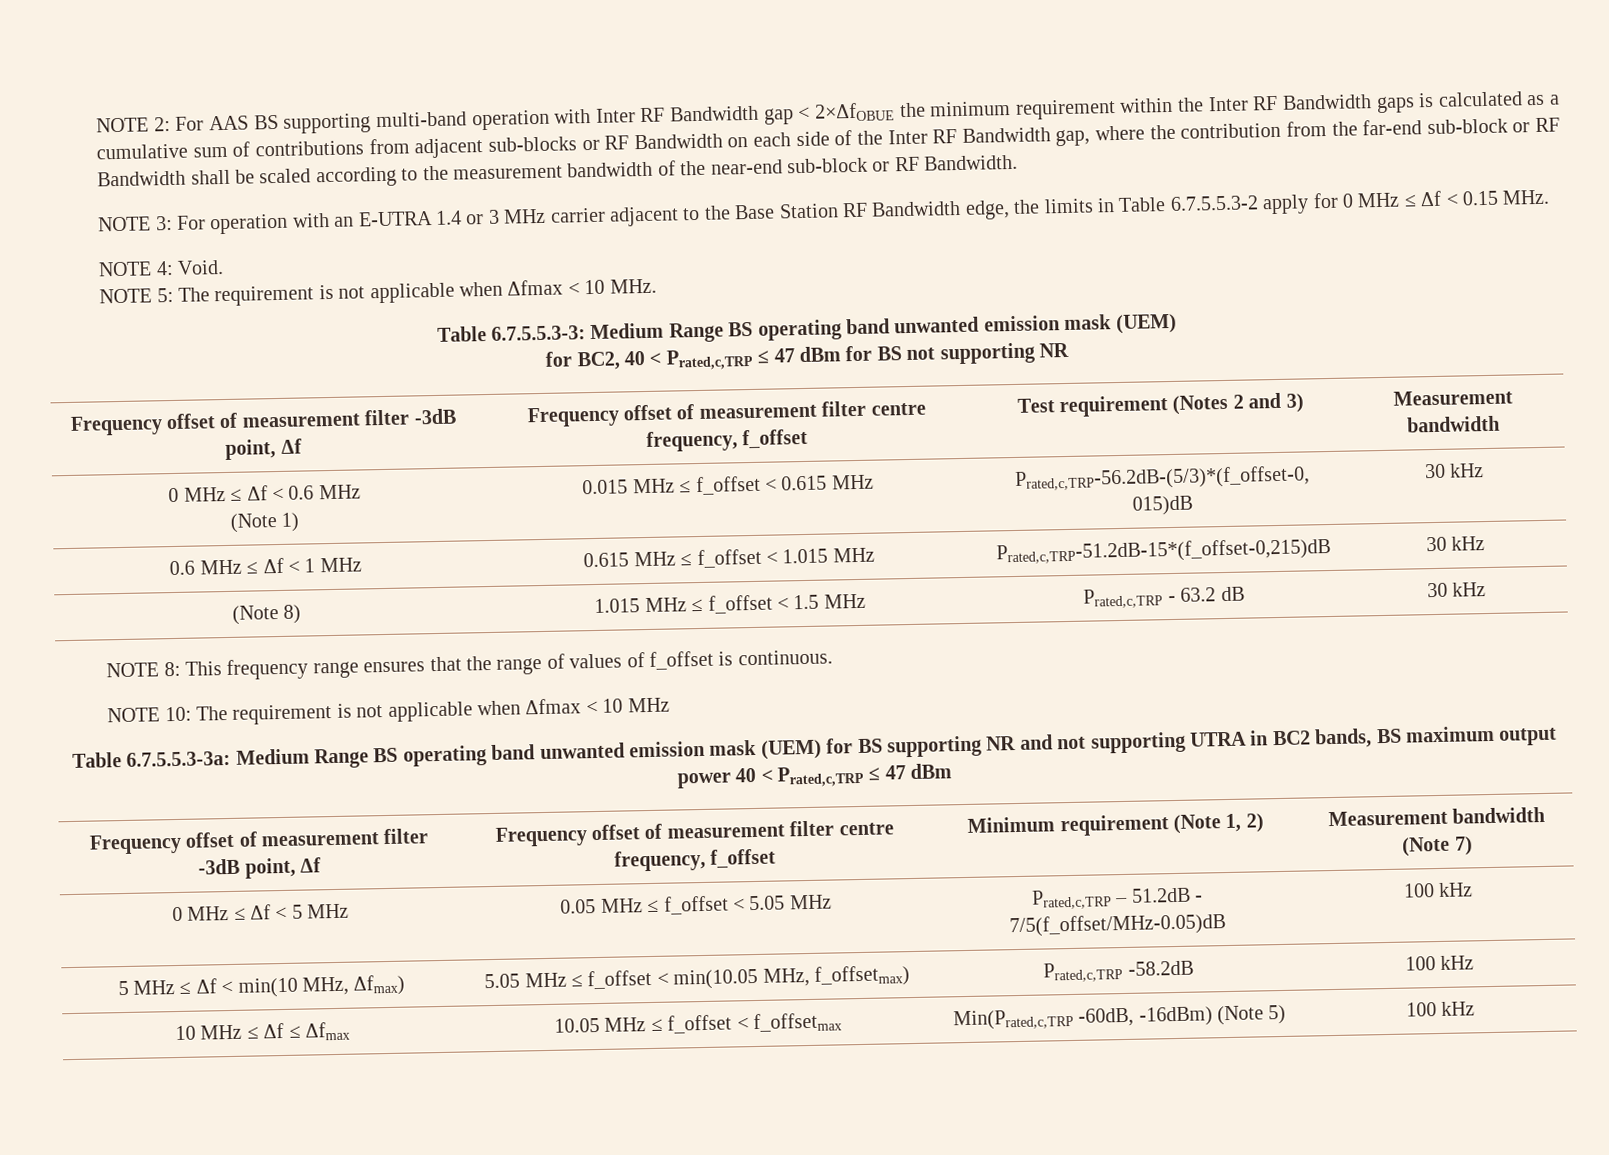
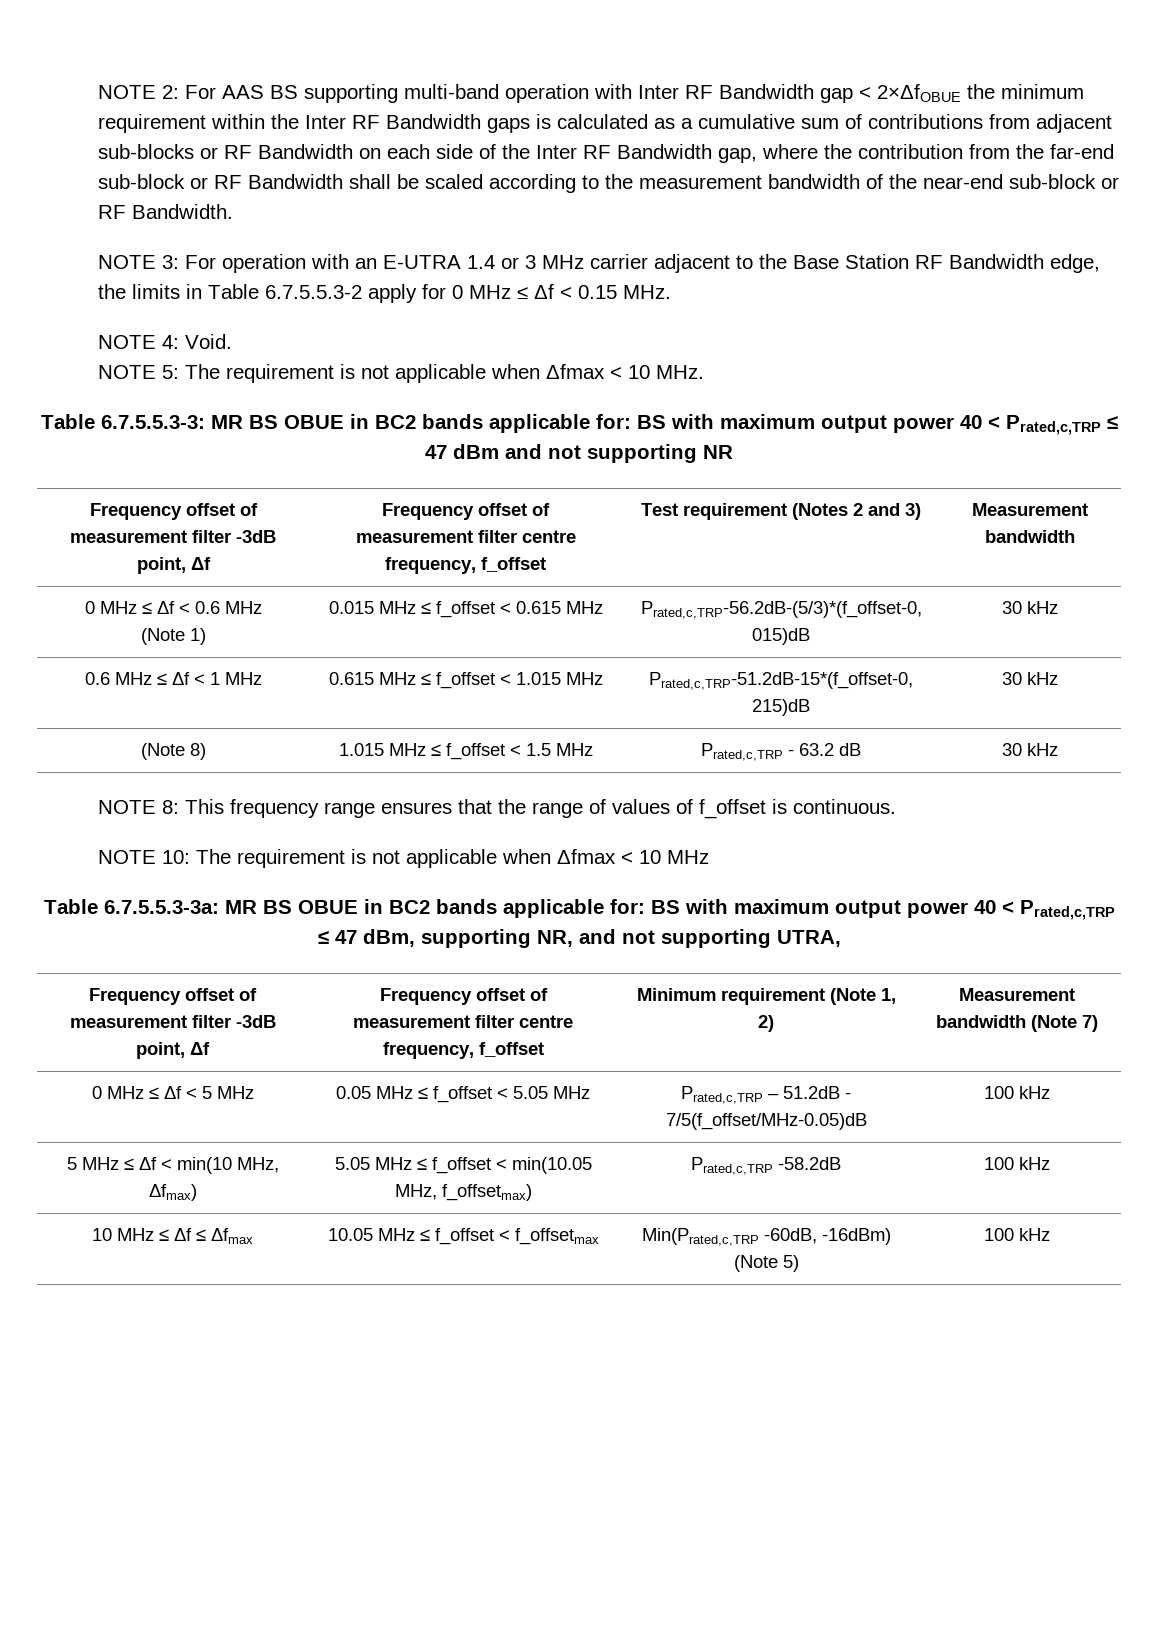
[590,313,1177,343] [545,345,902,371] Medium Range BS operating band unwanted emission mask (UEM) // for BC2, 40 < Prated,c,TRP ≤ 47 dBm for BS -> [210,414,1118,435] [425,444,542,459] MR BS OBUE in BC2 bands applicable for: BS with maximum output power 40 < Prated,c,TRP ≤ 47 dBm and
[235,725,1558,769] [676,763,953,789] Medium Range BS operating band unwanted emission mask (UEM) for BS supporting NR and not supporting UTRA in BC2 bands, BS maximum output power 40 < Prated,c,TRP ≤ 47 dBm -> [224,899,1115,920] [317,929,841,948] MR BS OBUE in BC2 bands applicable for: BS with maximum output power 40 < Prated,c,TRP ≤ 47 dBm, supporting NR, and not supporting UTRA,

